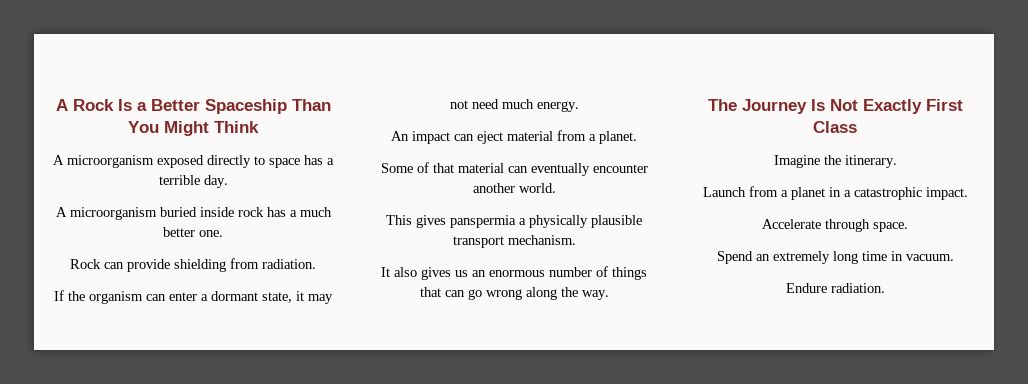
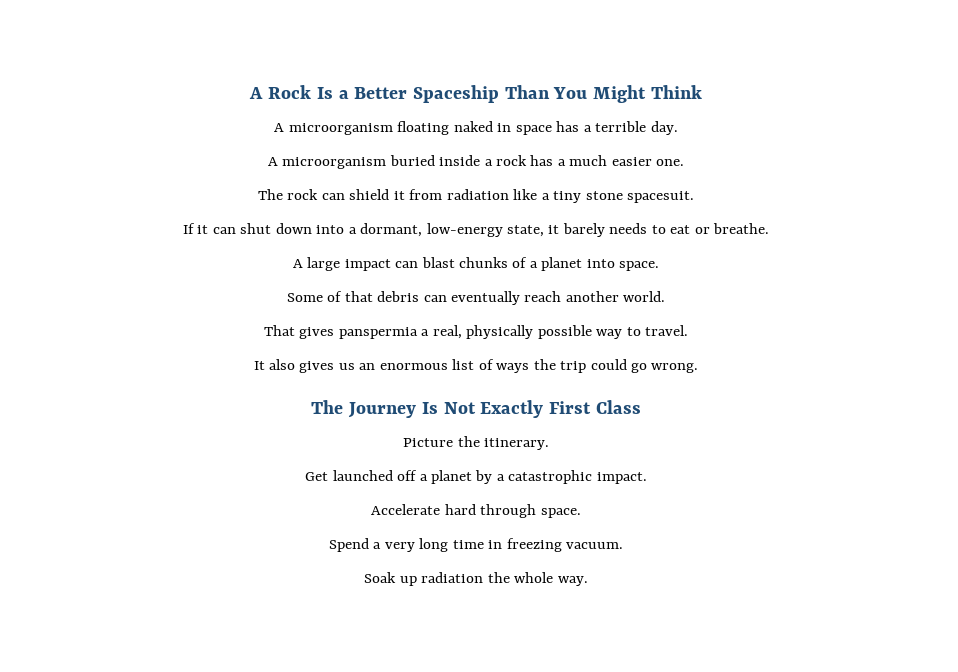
[157,155,265,168] exposed directly to -> [397,121,512,135] floating naked in
(234, 212) none -> [484,159,493,166] a
[163,227,195,237] better -> [611,157,652,166] easier
[70,258,316,272] [54,290,333,304] [449,99,579,112] [391,130,637,144] Rock can provide shielding from radiation. // If the organism can enter a dormant state, it may not need much energy. // An impact can eject material from a planet. -> [257,189,695,203] [182,223,770,237] [292,257,660,271] The rock can shield it from radiation like a tiny stone spacesuit. // If it can shut down into a dormant, low-energy state, it barely needs to eat or breathe. // A large impact can blast chunks of a planet into space.
[457,163,504,173] material -> [377,291,420,302] debris
[592,164,648,173] encounter -> [524,291,562,302] reach
[386,215,412,225] This -> [263,325,295,336] That
[529,215,642,228] [452,235,576,248] physically plausible transport mechanism. -> [432,325,689,339] real, physically possible way to travel.
[549,266,647,280] [419,287,609,300] number of things that can go wrong along the way. -> [452,359,699,373] list of ways the trip could go wrong.
[773,155,820,168] Imagine -> [403,438,454,447] Picture
[702,186,841,200] Launch from a planet in -> [305,470,493,484] Get launched off a planet by
(821, 224) none -> [444,504,476,515] hard
[755,251,830,264] an extremely -> [373,542,415,552] a very
(903, 256) none -> [506,538,562,552] freezing
[785,283,885,293] Endure radiation. -> [364,572,588,586] Soak up radiation the whole way.

